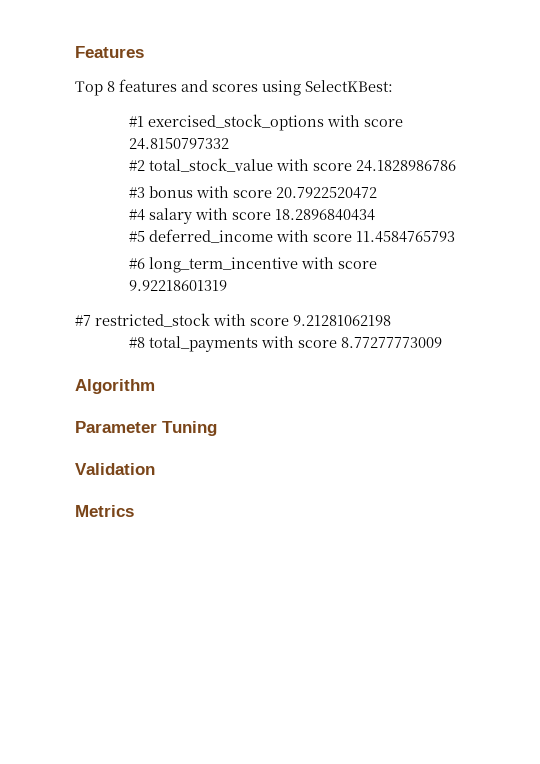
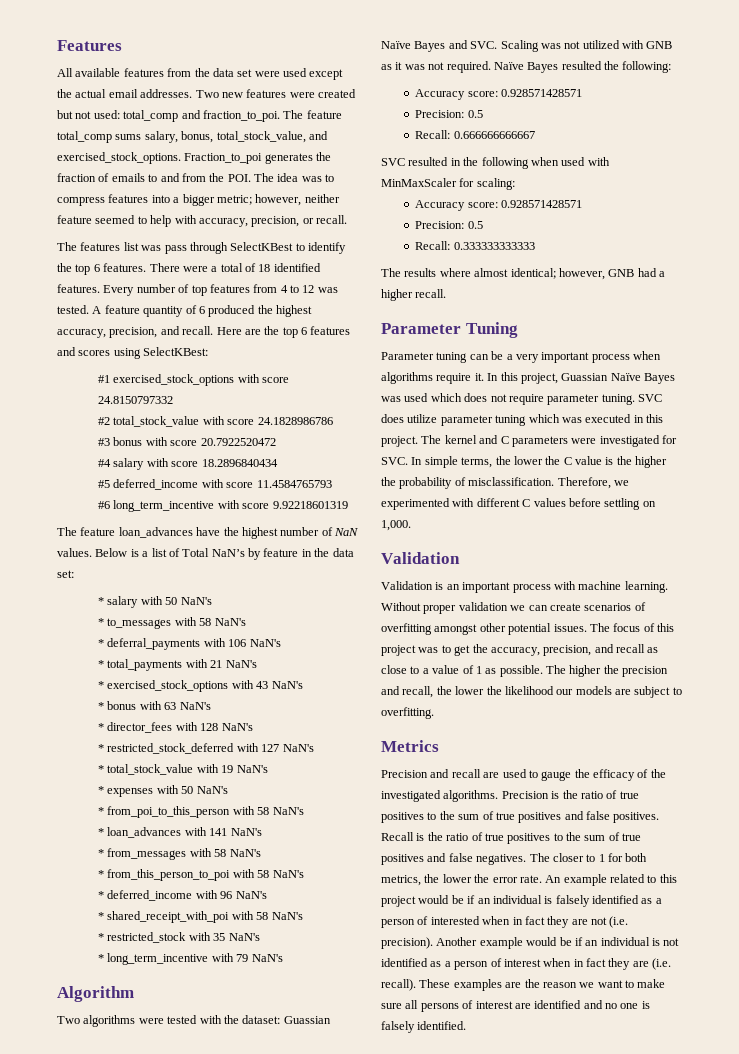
[75,81,115,96] Top 8 -> [57,68,344,80] [57,89,356,98] [57,110,342,122] [57,131,328,143] [57,152,332,164] [57,173,335,182] [57,194,340,206] [57,215,347,227] [57,242,346,254] [57,263,321,275] [57,284,338,296] [57,305,312,317] [57,326,307,338] All available features from the data set were used except the actual email addresses. Two new features were created but not used: total_comp and fraction_to_poi. The feature total_comp sums salary, bonus, total_stock_value, and exercised_stock_options. Fraction_to_poi generates the fraction of emails to and from the POI. The idea was to compress features into a bigger metric; however, neither feature seemed to help with accuracy, precision, or recall. // The features list was pass through SelectKBest to identify the top 6 features. There were a total of 18 identified features. Every number of top features from 4 to 12 was tested. A feature quantity of 6 produced the highest accuracy, precision, and recall. Here are the top 6
[75,313,391,327] [129,336,443,352] [75,379,155,394] [75,421,217,436] [75,463,155,475] [75,505,134,517] #7 restricted_stock with score 9.21281062198 // #8 total_payments with score 8.77277773009 // Algorithm // Parameter Tuning // Validation // Metrics -> [57,527,358,539] [57,548,354,560] [57,570,74,578] [98,596,212,608] [98,617,246,629] [98,638,281,650] [98,659,257,671] [98,680,303,692] [98,701,211,710] [98,722,253,733] [98,743,314,754] [98,764,268,775] [98,785,228,797] [98,806,304,818] [98,827,262,838] [98,848,261,860] [98,869,304,881] [98,890,267,901] [98,911,303,923] [98,932,260,943] [98,953,283,965] [57,986,134,1002] [57,1015,331,1027] [381,40,673,52] [381,61,672,73] [415,89,583,100] [415,110,483,118] [415,130,535,139] [381,157,610,169] [381,178,515,190] [415,200,583,211] [415,221,483,229] [415,241,535,250] [381,268,665,280] [381,289,447,301] [381,322,518,338] [381,351,661,363] [381,372,675,384] [381,393,662,405] [381,414,663,426] [381,435,677,447] [381,456,668,468] [381,477,629,489] [381,498,656,510] [381,520,411,531] [381,552,460,564] [381,581,668,593] [381,602,646,614] [381,623,674,635] [381,644,659,656] [381,665,669,677] [381,686,682,698] [381,707,434,719] [381,740,439,752] [381,769,666,781] [381,790,639,802] [381,811,660,823] [381,832,642,844] [381,853,648,865] [381,874,677,886] [381,895,662,907] [381,916,629,928] [381,937,680,949] [381,958,672,970] [381,979,666,991] [381,1000,650,1012] [381,1021,467,1033] The feature loan_advances have the highest number of NaN values. Below is a list of Total NaN’s by feature in the data set: // * salary with 50 NaN's // * to_messages with 58 NaN's // * deferral_payments with 106 NaN's // * total_payments with 21 NaN's // * exercised_stock_options with 43 NaN's // * bonus with 63 NaN's // * director_fees with 128 NaN's // * restricted_stock_deferred with 127 NaN's // * total_stock_value with 19 NaN's // * expenses with 50 NaN's // * from_poi_to_this_person with 58 NaN's // * loan_advances with 141 NaN's // * from_messages with 58 NaN's // * from_this_person_to_poi with 58 NaN's // * deferred_income with 96 NaN's // * shared_receipt_with_poi with 58 NaN's // * restricted_stock with 35 NaN's // * long_term_incentive with 79 NaN's // Algorithm // Two algorithms were tested with the dataset: Guassian Naïve Bayes and SVC. Scaling was not utilized with GNB as it was not required. Naïve Bayes resulted the following: // Accuracy score: 0.928571428571 // Precision: 0.5 // Recall: 0.666666666667 // SVC resulted in the following when used with MinMaxScaler for scaling: // Accuracy score: 0.928571428571 // Precision: 0.5 // Recall: 0.333333333333 // The results where almost identical; however, GNB had a higher recall. // Parameter Tuning // Parameter tuning can be a very important process when algorithms require it. In this project, Guassian Naïve Bayes was used which does not require parameter tuning. SVC does utilize parameter tuning which was executed in this project. The kernel and C parameters were investigated for SVC. In simple terms, the lower the C value is the higher the probability of misclassification. Therefore, we experimented with different C values before settling on 1,000. // Validation // Validation is an important process with machine learning. Without proper validation we can create scenarios of overfitting amongst other potential issues. The focus of this project was to get the accuracy, precision, and recall as close to a value of 1 as possible. The higher the precision and recall, the lower the likelihood our models are subject to overfitting. // Metrics // Precision and recall are used to gauge the efficacy of the investigated algorithms. Precision is the ratio of true positives to the sum of true positives and false positives. Recall is the ratio of true positives to the sum of true positives and false negatives. The closer to 1 for both metrics, the lower the error rate. An example related to this project would be if an individual is falsely identified as a person of interested when in fact they are not (i.e. precision). Another example would be if an individual is not identified as a person of interest when in fact they are (i.e. recall). These examples are the reason we want to make sure all persons of interest are identified and no one is falsely identified.

